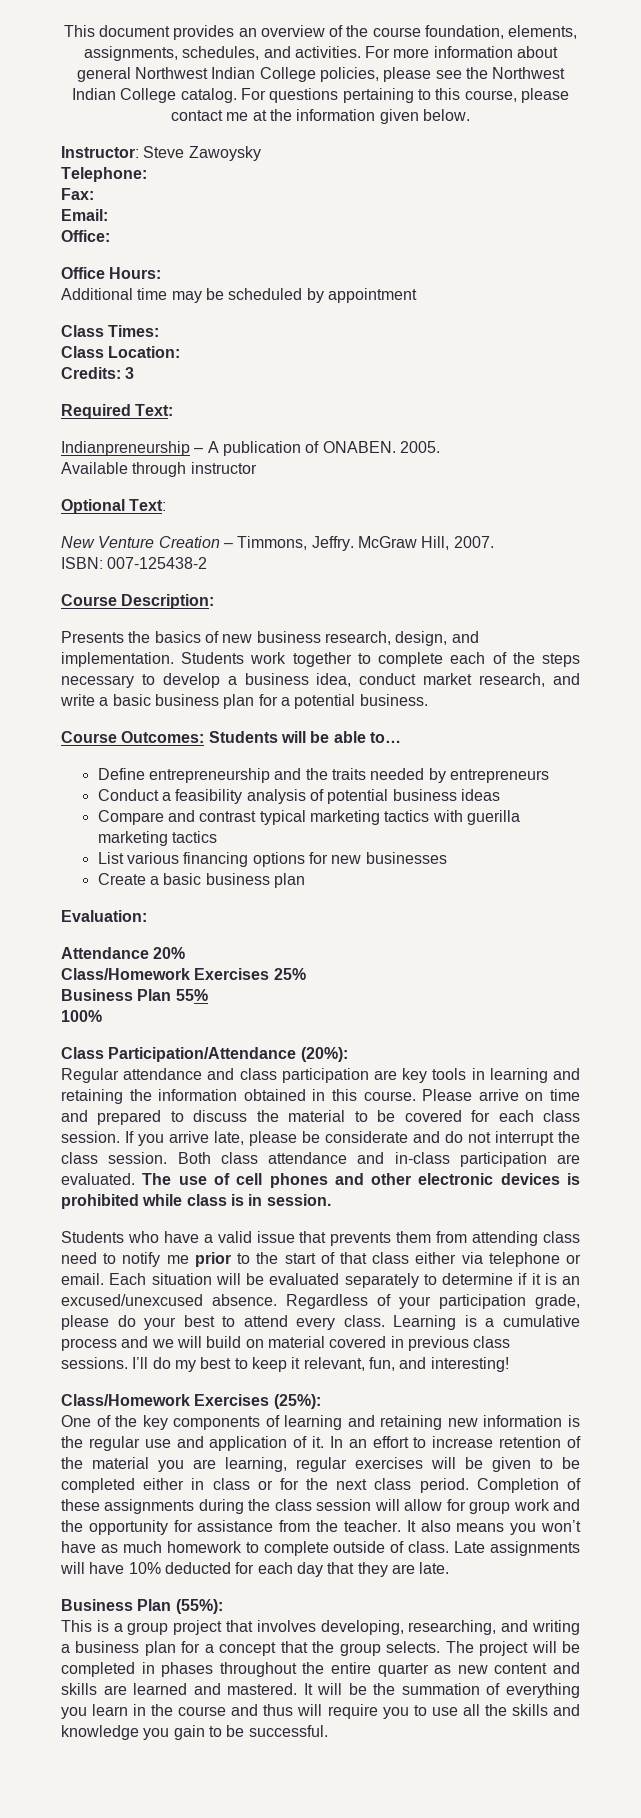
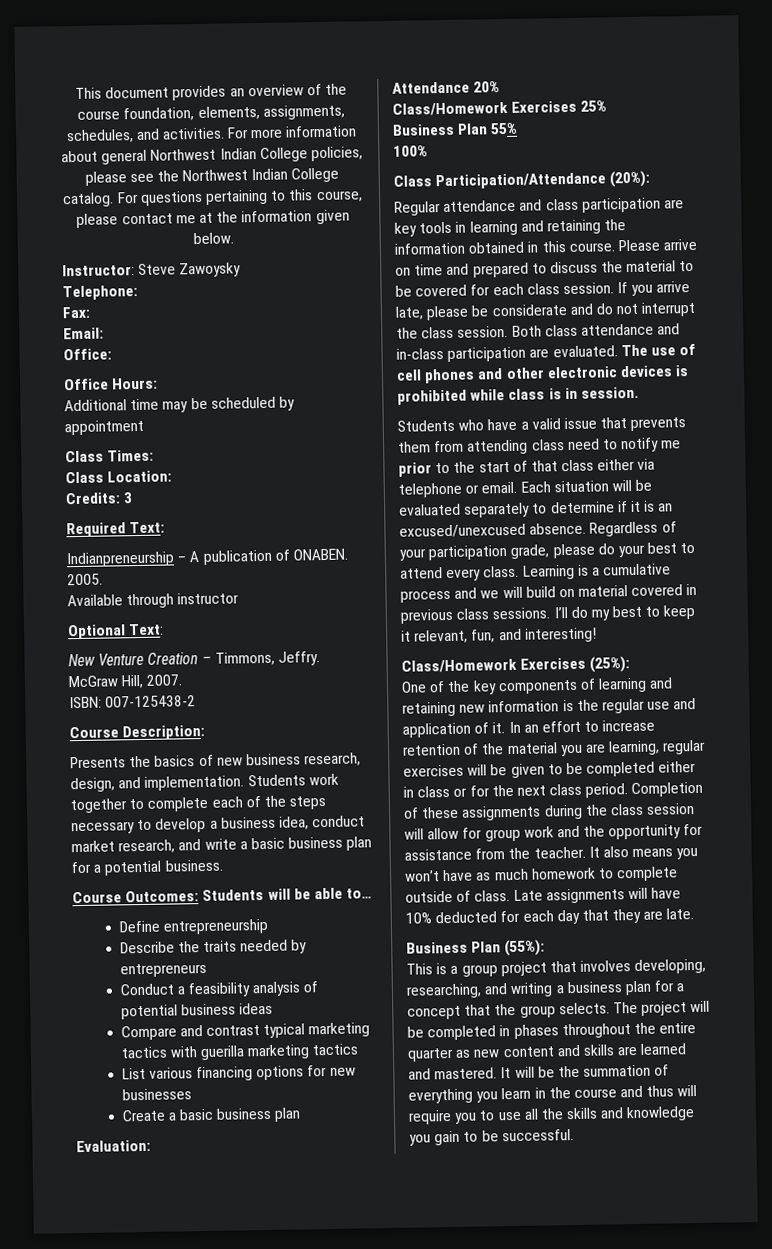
[274,768,302,780] and -> [119,941,175,954] // Describe

